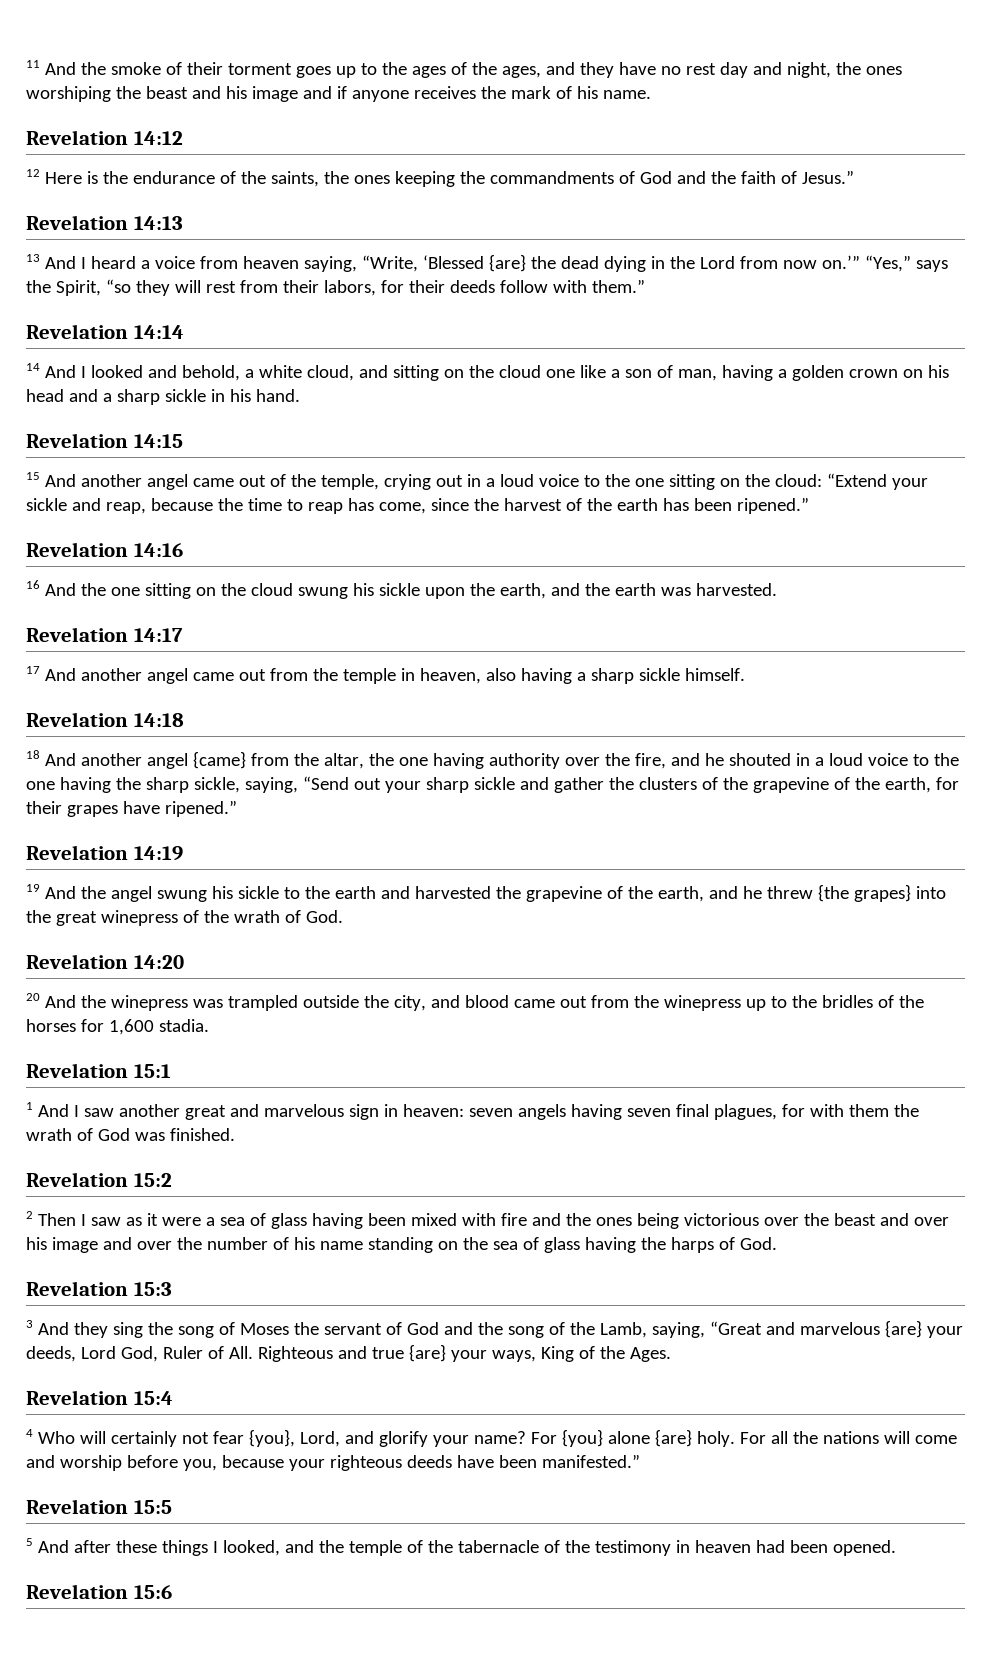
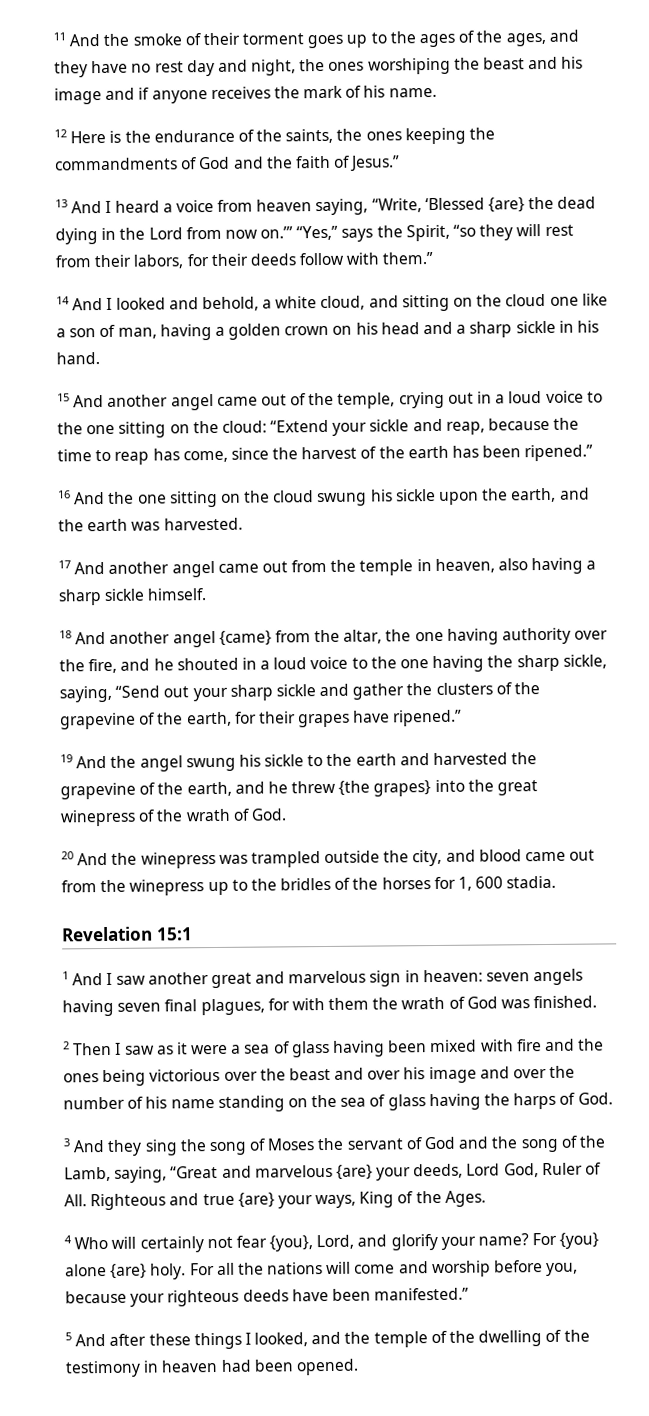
[26,130,183,145] // Revelation 14:12 -> (437, 92) none
[26,215,183,230] // Revelation 14:13 -> (401, 163) none
[26,324,184,339] // Revelation 14:14 -> (434, 258) none
[26,433,183,448] // Revelation 14:15 -> (100, 358) none
[26,542,183,557] // Revelation 14:16 -> (594, 453) none
[26,627,183,642] // Revelation 14:17 -> (243, 524) none
[26,712,184,727] // Revelation 14:18 -> (208, 594) none
[26,845,183,861] // Revelation 14:19 -> (463, 718) none
[26,954,184,969] // Revelation 14:20 -> (287, 814) none
[108,1019,154,1035] 1,600 -> [458,876,504,891] 1, 600
[26,1172,172,1187] // Revelation 15:2 -> (598, 1002) none
[26,1281,172,1296] // Revelation 15:3 -> (613, 1098) none
[26,1390,173,1405] // Revelation 15:4 -> (486, 1198) none
[26,1499,172,1514] // Revelation 15:5 -> (470, 1294) none
[457,1540,539,1553] tabernacle -> [478,1330,543,1347] dwelling
[26,1584,172,1599] // Revelation 15:6 -> (359, 1367) none

